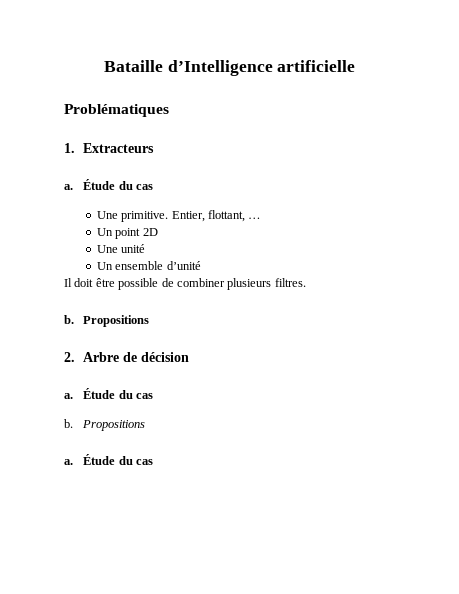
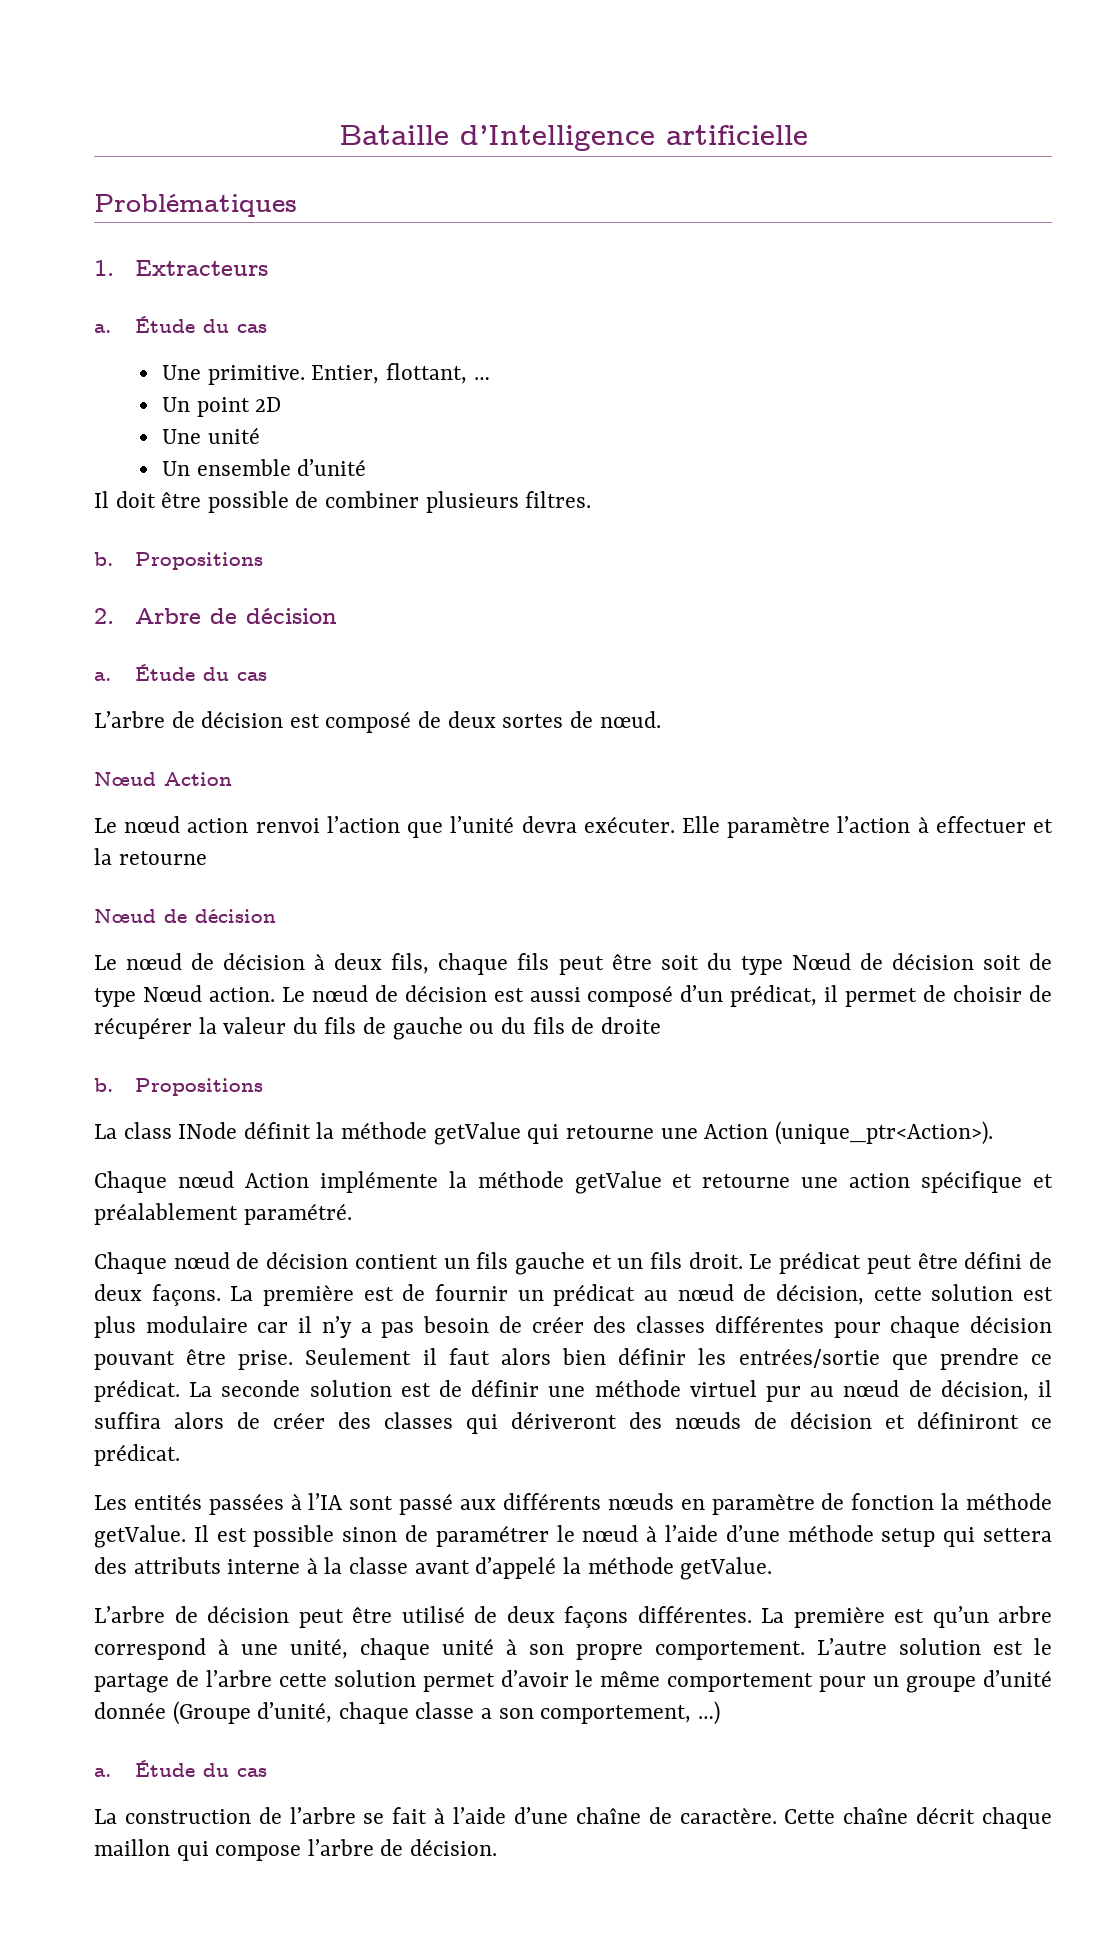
[64,419,146,431] [64,454,153,465] b. Propositions // a. Étude du cas -> [94,711,661,733] [94,772,232,786] [94,816,1053,838] [94,848,207,865] [94,909,276,923] [94,953,1052,975] [94,985,1052,1007] [94,1017,661,1040] [94,1078,264,1096] [94,1121,993,1145] [94,1171,1053,1194] [94,1203,352,1225] [94,1252,1053,1275] [94,1284,1053,1306] [94,1316,1052,1338] [94,1348,1052,1370] [94,1380,1053,1402] [94,1412,1052,1434] [94,1444,180,1466] [94,1493,1052,1515] [94,1525,1052,1548] [94,1557,773,1580] [94,1606,1052,1628] [94,1638,1052,1660] [94,1670,1052,1693] [94,1701,720,1725] [94,1760,268,1777] [94,1807,1052,1829] [94,1839,498,1861] L’arbre de décision est composé de deux sortes de nœud. // Nœud Action // Le nœud action renvoi l’action que l’unité devra exécuter. Elle paramètre l’action à effectuer et la retourne // Nœud de décision // Le nœud de décision à deux fils, chaque fils peut être soit du type Nœud de décision soit de type Nœud action. Le nœud de décision est aussi composé d’un prédicat, il permet de choisir de récupérer la valeur du fils de gauche ou du fils de droite // b. Propositions // La class INode définit la méthode getValue qui retourne une Action (unique_ptr<Action>). // Chaque nœud Action implémente la méthode getValue et retourne une action spécifique et préalablement paramétré. // Chaque nœud de décision contient un fils gauche et un fils droit. Le prédicat peut être défini de deux façons. La première est de fournir un prédicat au nœud de décision, cette solution est plus modulaire car il n’y a pas besoin de créer des classes différentes pour chaque décision pouvant être prise. Seulement il faut alors bien définir les entrées/sortie que prendre ce prédicat. La seconde solution est de définir une méthode virtuel pur au nœud de décision, il suffira alors de créer des classes qui dériveront des nœuds de décision et définiront ce prédicat. // Les entités passées à l’IA sont passé aux différents nœuds en paramètre de fonction la méthode getValue. Il est possible sinon de paramétrer le nœud à l’aide d’une méthode setup qui settera des attributs interne à la classe avant d’appelé la méthode getValue. // L’arbre de décision peut être utilisé de deux façons différentes. La première est qu’un arbre correspond à une unité, chaque unité à son propre comportement. L’autre solution est le partage de l’arbre cette solution permet d’avoir le même comportement pour un groupe d’unité donnée (Groupe d’unité, chaque classe a son comportement, …) // a. Étude du cas // La construction de l’arbre se fait à l’aide d’une chaîne de caractère. Cette chaîne décrit chaque maillon qui compose l’arbre de décision.

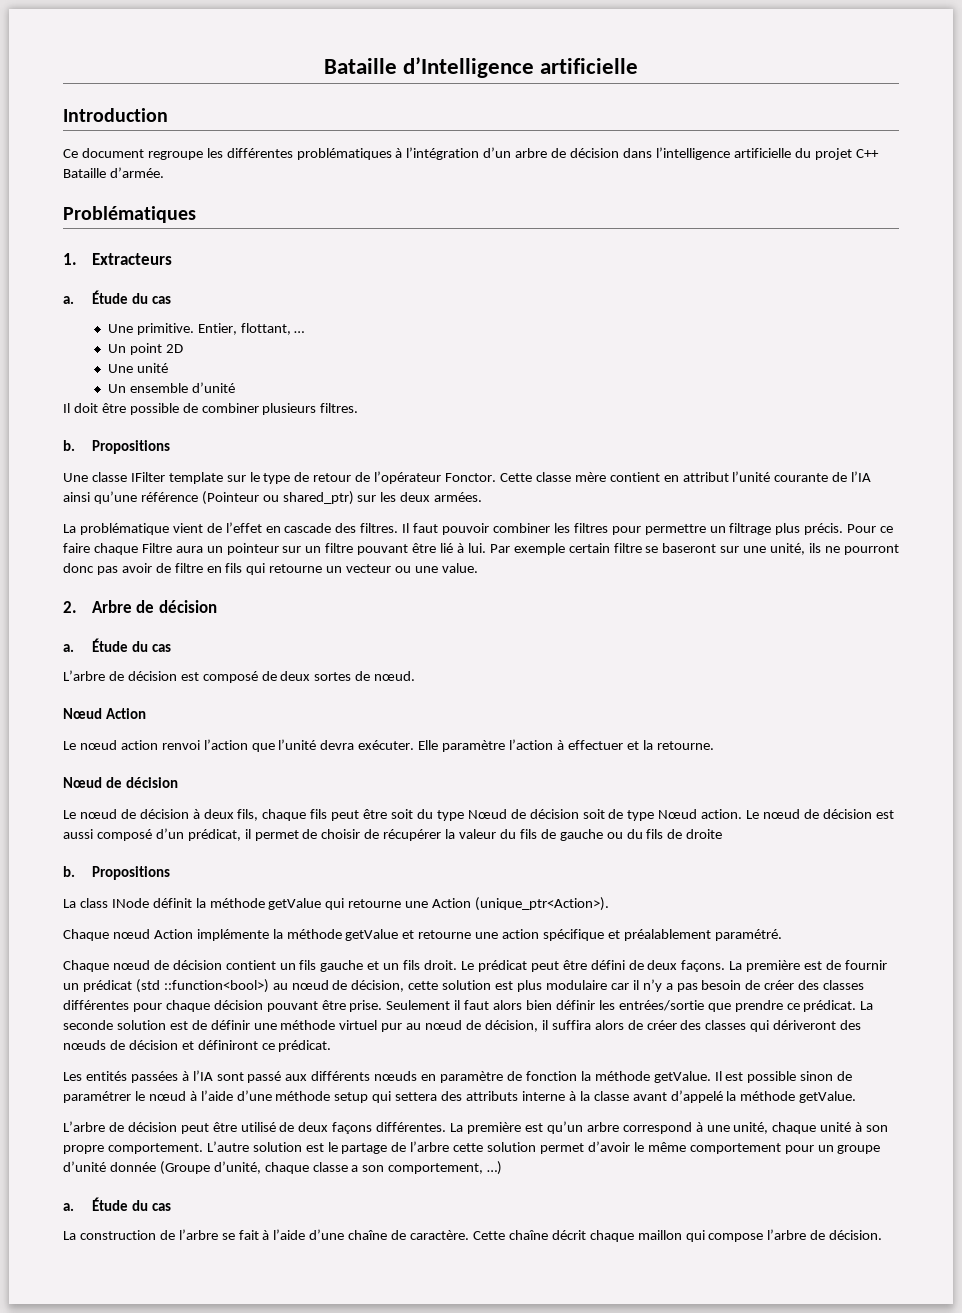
(808, 135) none -> [63,108,168,122] [63,147,879,160] [63,167,164,178] // Introduction // Ce document regroupe les différentes problématiques à l’intégration d’un arbre de décision dans l’intelligence artificielle du projet C++ Bataille d’armée.
(264, 561) none -> [63,471,872,484] [63,491,483,505] [63,522,894,535] [63,543,899,555] [63,563,478,575] // Une classe IFilter template sur le type de retour de l’opérateur Fonctor. Cette classe mère contient en attribut l’unité courante de l’IA ainsi qu’une référence (Pointeur ou shared_ptr) sur les deux armées. // La problématique vient de l’effet en cascade des filtres. Il faut pouvoir combiner les filtres pour permettre un filtrage plus précis. Pour ce faire chaque Filtre aura un pointeur sur un filtre pouvant être lié à lui. Par exemple certain filtre se baseront sur une unité, ils ne pourront donc pas avoir de filtre en fils qui retourne un vecteur ou une value.
[118,851,207,865] retourne -> [656,741,714,750] retourne.
(636, 1295) none -> [135,979,269,993] (std ::function<bool>)

